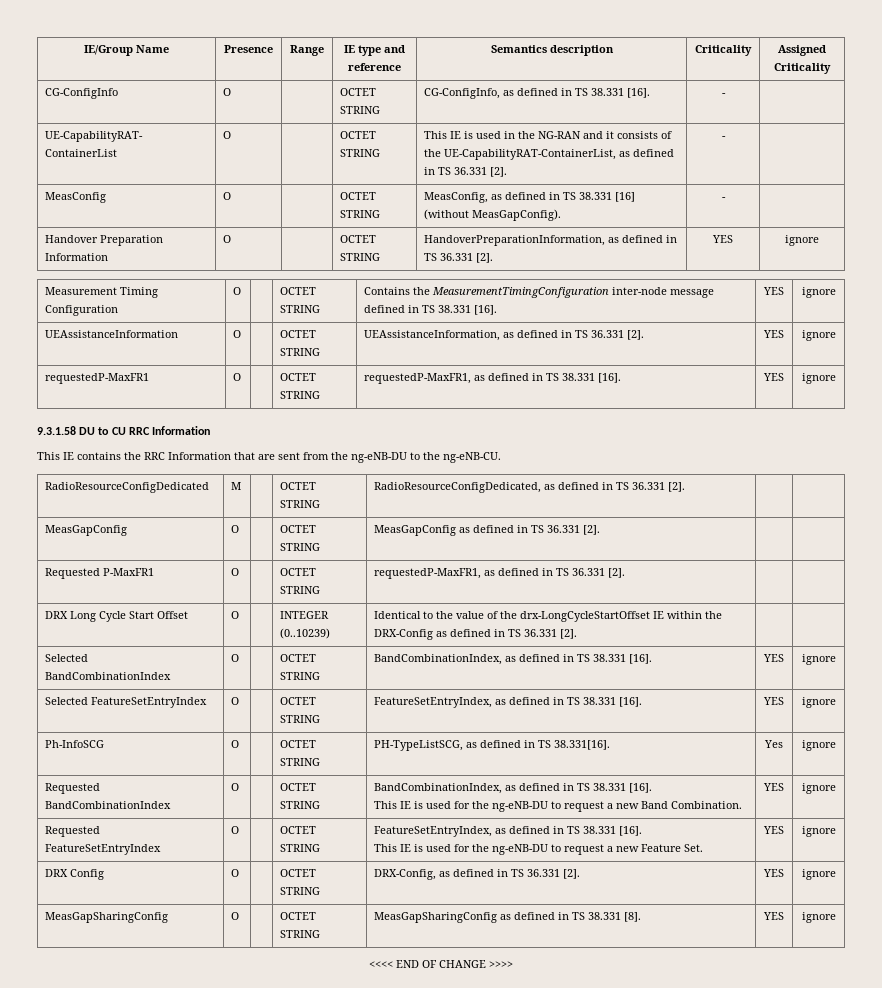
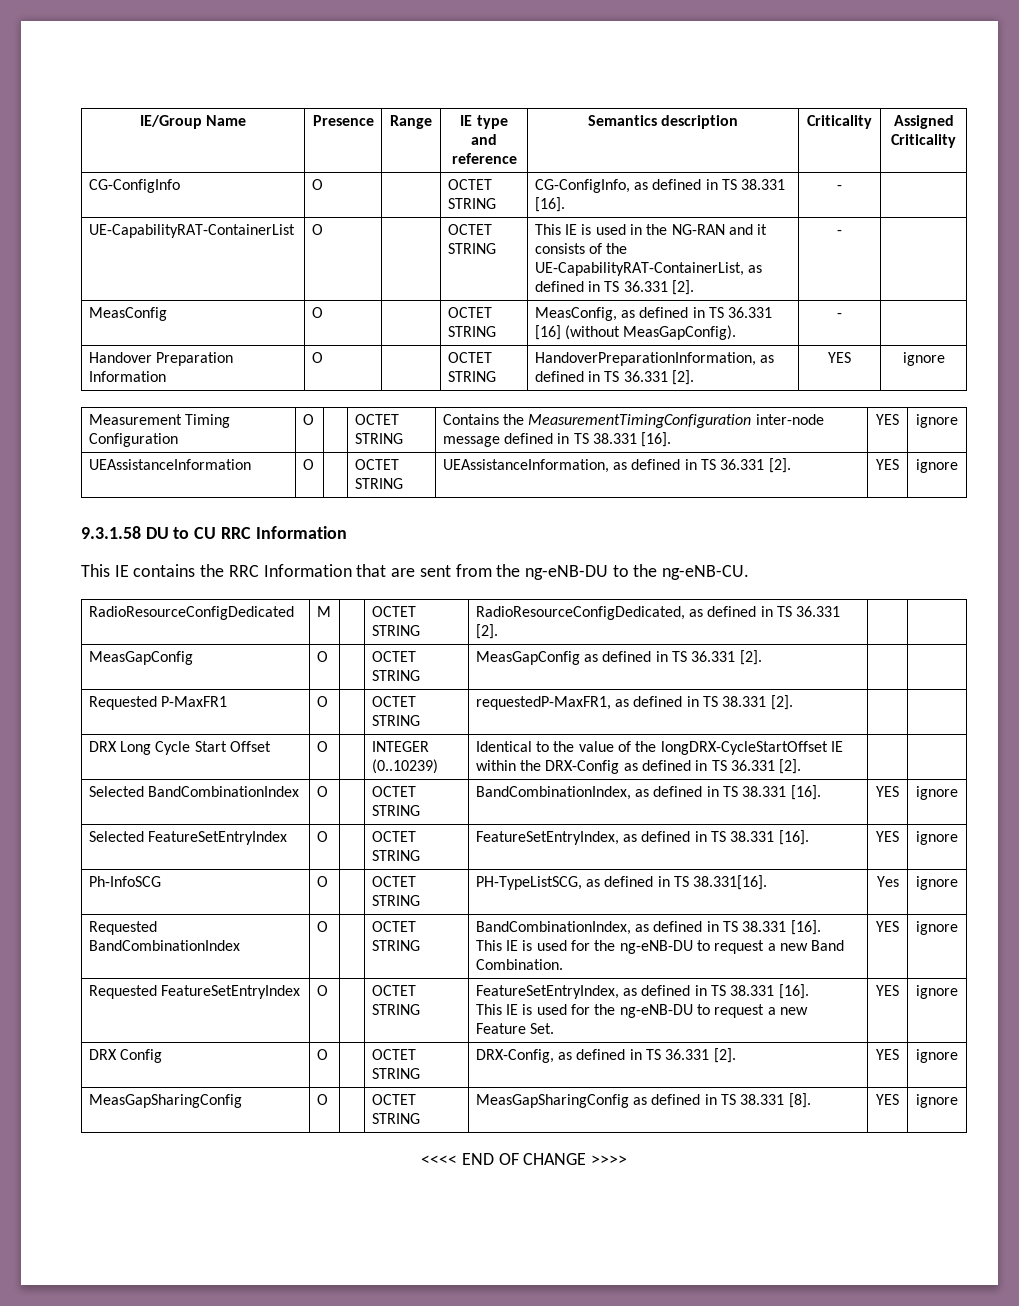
[579,192,613,200] 38.331 -> [728,307,773,318] 36.331
[45,373,150,384] [233,373,242,381] [280,373,317,381] [280,391,321,399] [364,373,622,384] [763,373,784,381] [801,373,836,384] // requestedP-MaxFR1 | O | | OCTET STRING | requestedP-MaxFR1, as defined in TS 38.331 [16]. | YES | ignore -> (958, 466) none
[572,568,606,576] 36.331 -> [722,696,767,707] 38.331
[520,611,651,622] drx-LongCycleStartOffset -> [660,741,828,755] longDRX-CycleStartOffset

